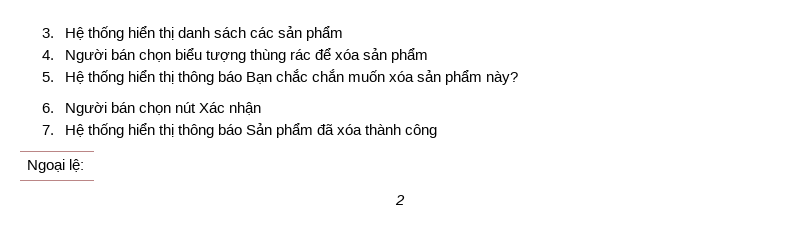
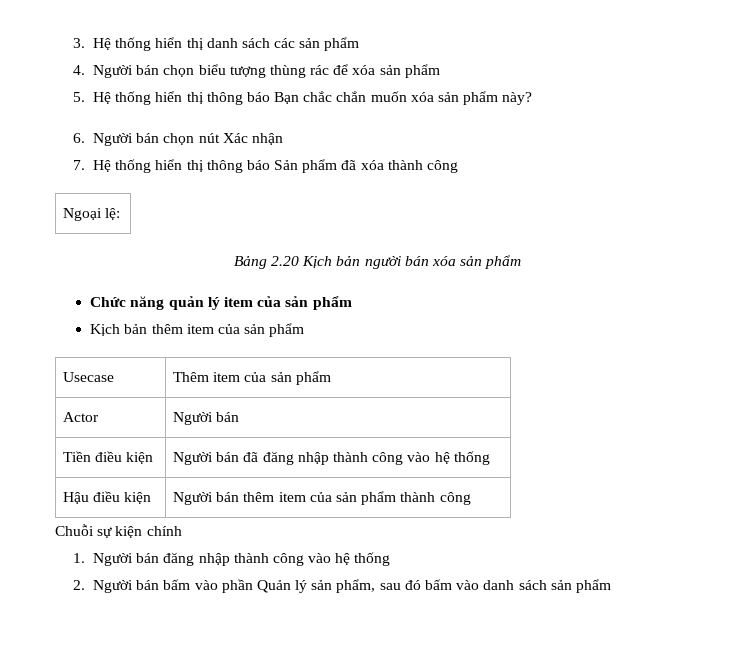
[394,195,405,205] 2 -> [233,255,522,269] [90,296,352,310] [90,323,305,337] [63,372,115,382] [173,371,331,385] [63,412,100,422] [173,412,240,425] [63,451,154,464] [173,451,490,465] [63,491,152,504] [173,491,471,505] [55,524,182,538] [73,552,391,566] [73,579,611,593] Bảng 2.20 Kịch bản người bán xóa sản phẩm // Chức năng quản lý item của sản phẩm // Kịch bản thêm item của sản phẩm // Usecase | Thêm item của sản phẩm // Actor | Người bán // Tiền điều kiện | Người bán đã đăng nhập thành công vào hệ thống // Hậu điều kiện | Người bán thêm item của sản phẩm thành công // Chuỗi sự kiện chính // 1. Người bán đăng nhập thành công vào hệ thống // 2. Người bán bấm vào phần Quản lý sản phẩm, sau đó bấm vào danh sách sản phẩm

